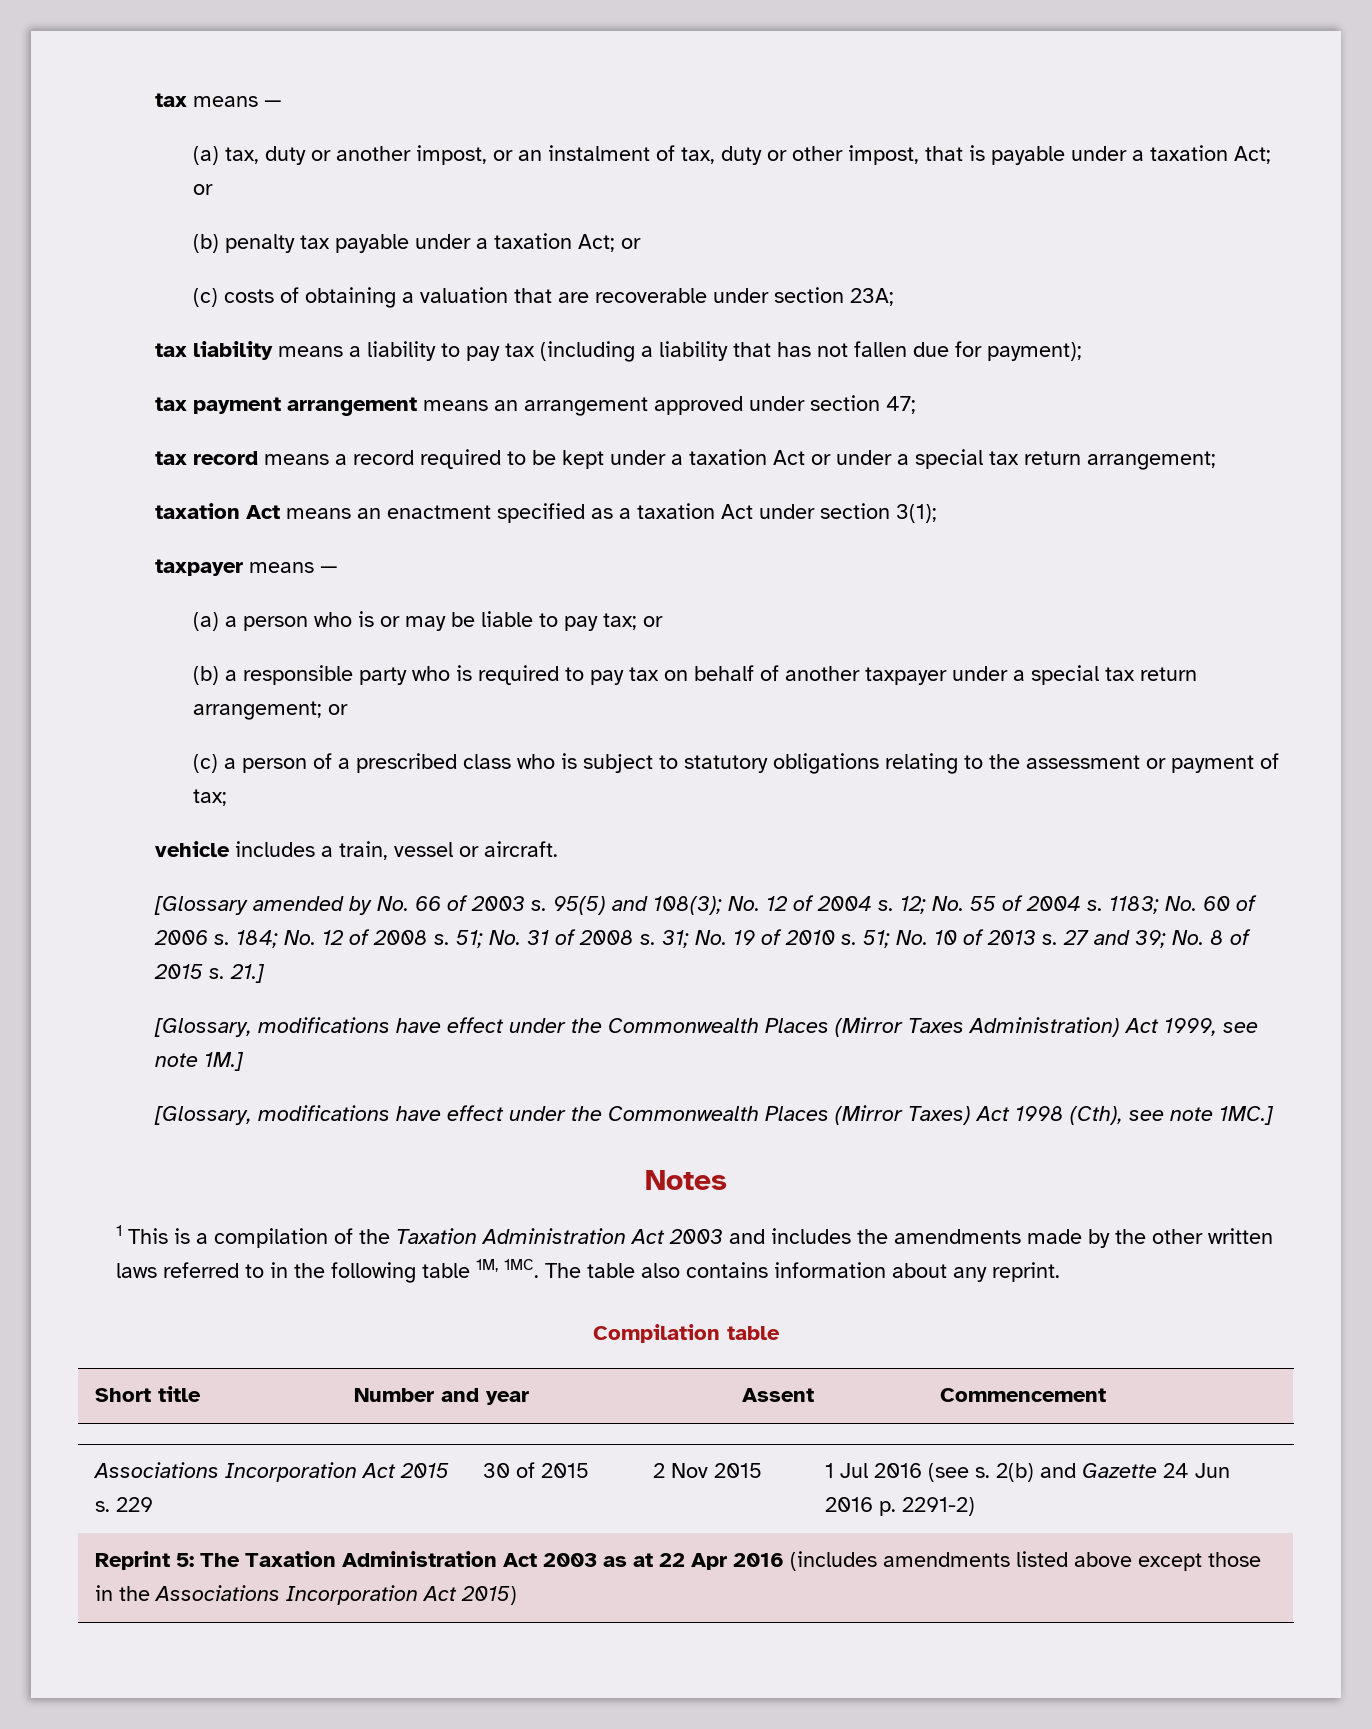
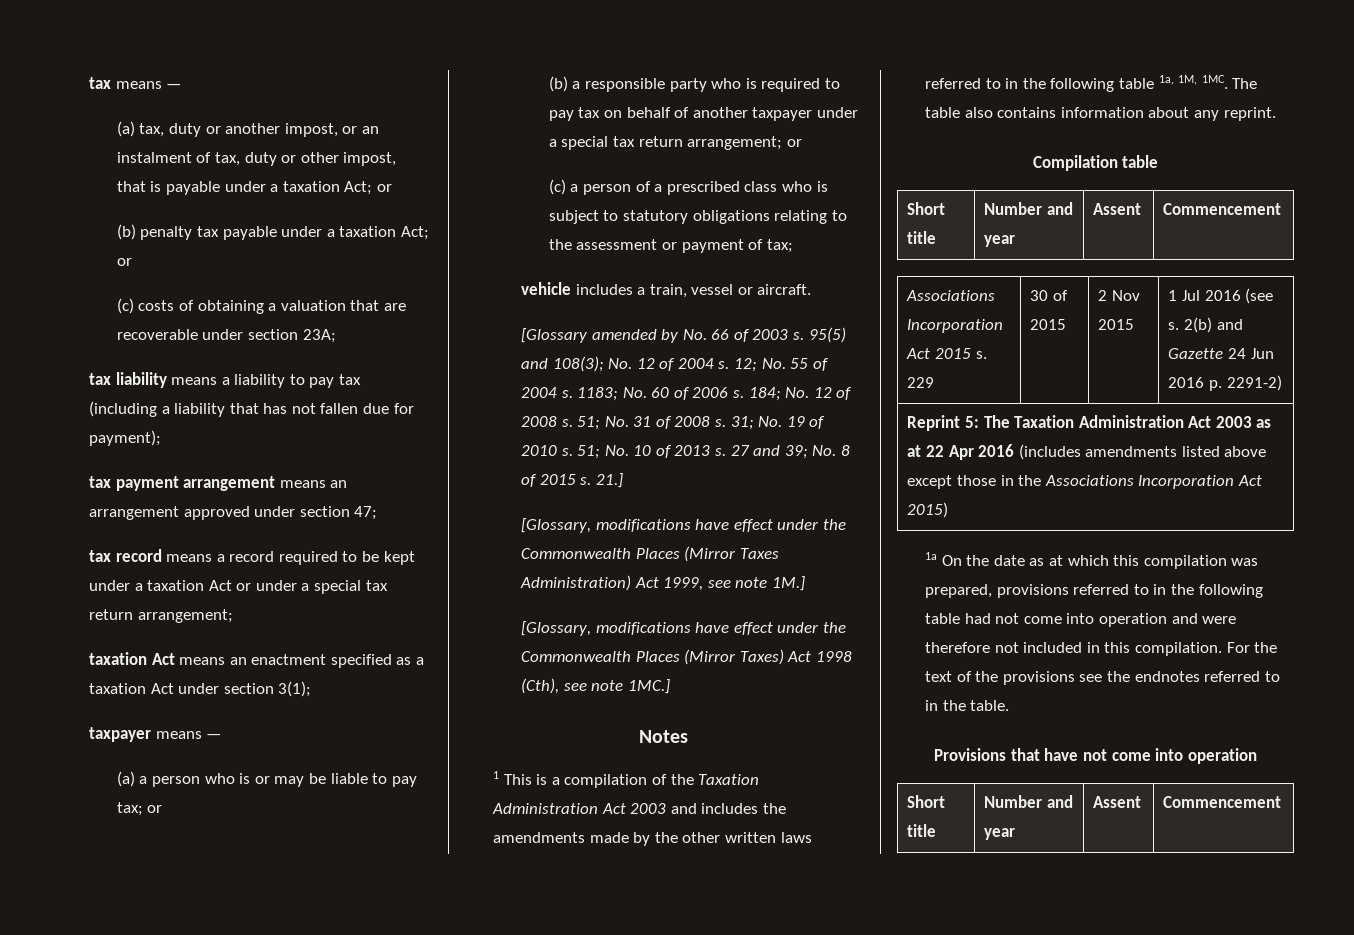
(471, 1270) none -> [1158,75,1174,85] 1a,
(518, 1595) none -> [924,552,1259,569] [924,584,1263,598] [924,613,1237,627] [924,642,1278,656] [924,671,1280,685] [924,700,1010,711] [934,748,1257,764] [907,795,946,808] [907,824,937,837] [984,795,1073,808] [984,828,1016,840] [1093,796,1142,808] [1163,796,1282,808] // 1a On the date as at which this compilation was prepared, provisions referred to in the following table had not come into operation and were therefore not included in this compilation. For the text of the provisions see the endnotes referred to in the table. // Provisions that have not come into operation // Short title | Number and year | Assent | Commencement

